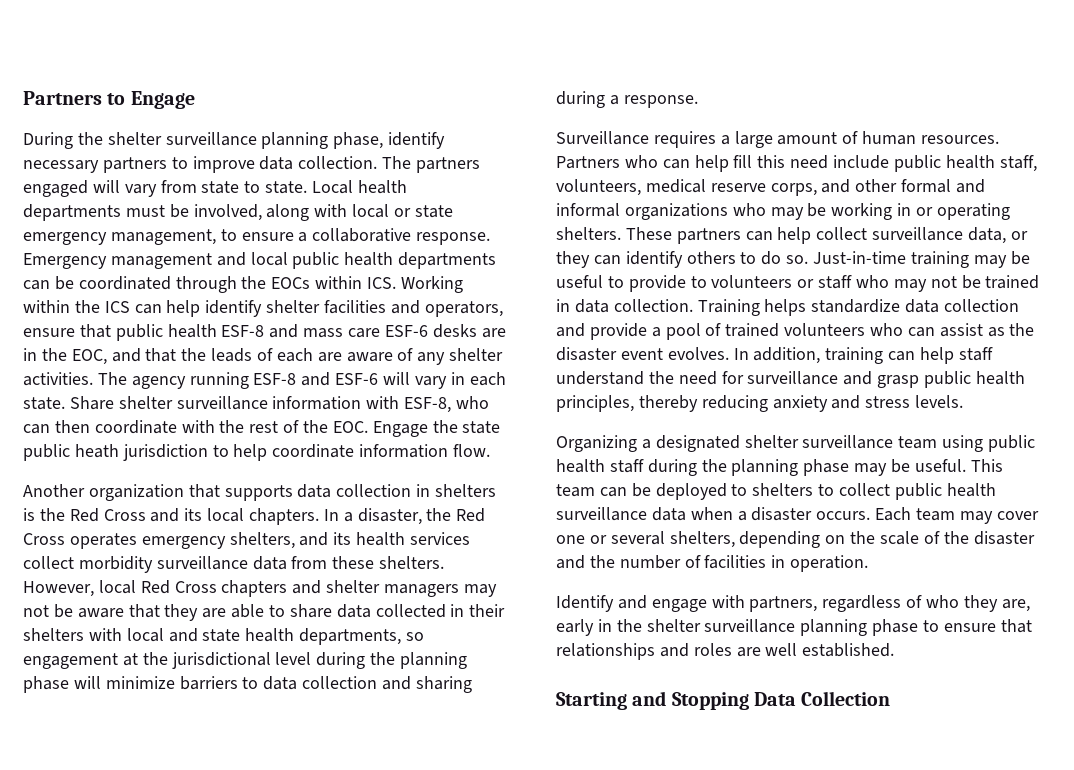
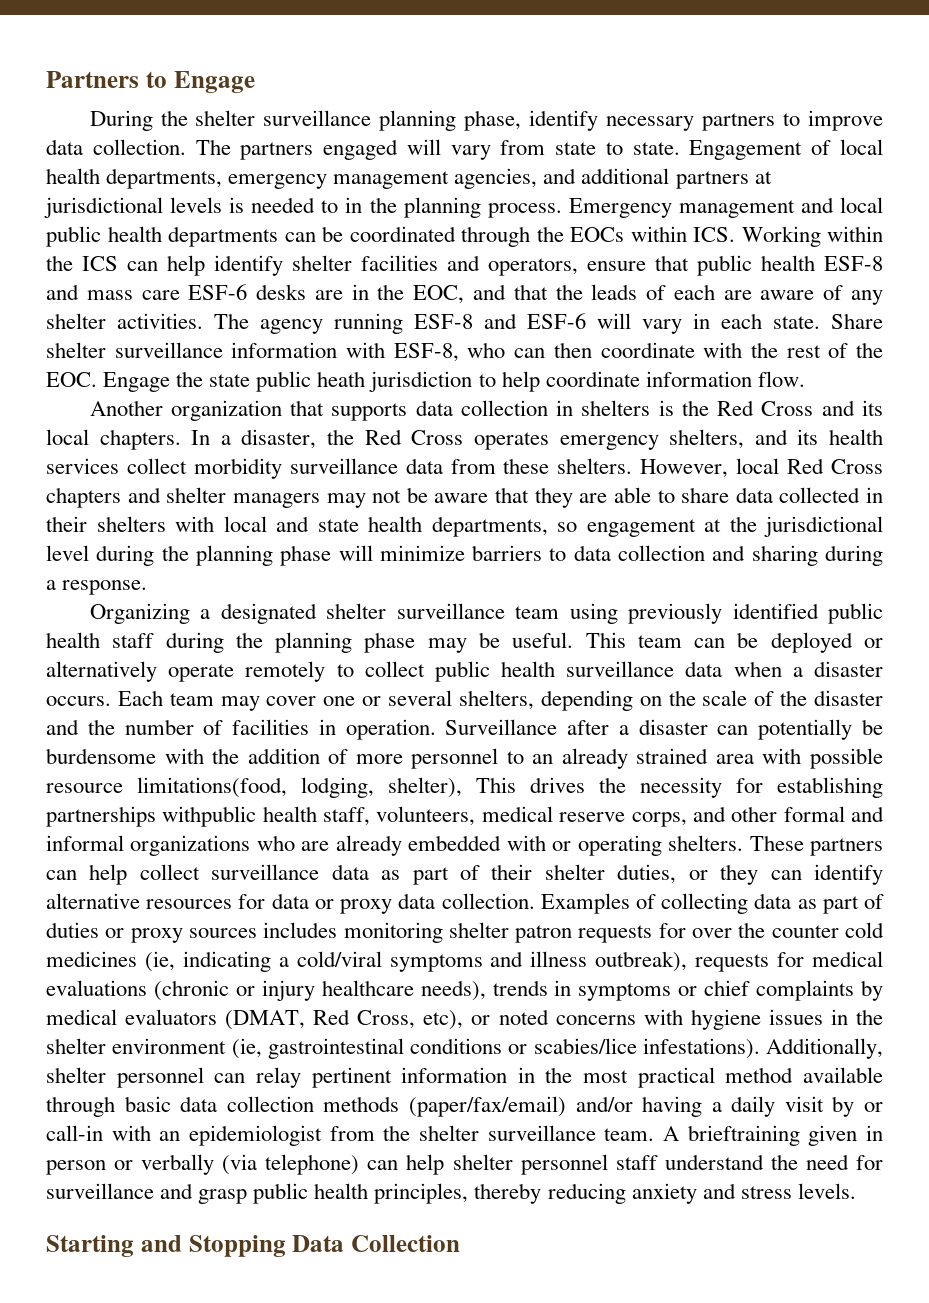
[312,180,407,194] [23,204,453,221] [23,228,491,245] Local health departments must be involved, along with local or state emergency management, to ensure a collaborative response. -> [689,139,883,160] [46,168,772,189] [44,197,562,218] Engagement of local health departments, emergency management agencies, and additional partners at jurisdictional levels is needed to in the planning process.
[556,131,1000,148] [556,155,1037,172] [556,179,986,196] [556,203,1010,220] [556,227,1028,244] [556,251,1030,268] [556,275,1040,292] [556,299,1020,316] [556,323,1035,340] [556,347,993,364] [556,371,1025,388] [556,395,964,412] // Surveillance requires a large amount of human resources. Partners who can help fill this need include public health staff, volunteers, medical reserve corps, and other formal and informal organizations who may be working in or operating shelters. These partners can help collect surveillance data, or they can identify others to do so. Just-in-time training may be useful to provide to volunteers or staff who may not be trained in data collection. Training helps standardize data collection and provide a pool of trained volunteers who can assist as the disaster event evolves. In addition, training can help staff understand the need for surveillance and grasp public health principles, thereby reducing anxiety and stress levels. -> (148, 587) none
(984, 443) none -> [628,603,819,624] previously identified
[731,483,814,496] to shelters -> [864,638,884,648] [46,661,326,682] or alternatively operate remotely
[556,595,1030,612] [556,619,1032,636] [556,643,895,660] // Identify and engage with partners, regardless of who they are, early in the shelter surveillance planning phase to ensure that relationships and roles are well established. -> [445,719,883,740] [46,748,884,769] [46,777,883,798] [46,806,885,827] [46,835,883,856] [46,864,884,885] [46,893,884,914] [46,922,884,943] [46,951,883,972] [46,980,883,1001] [46,1009,884,1030] [46,1038,883,1059] [46,1067,883,1088] [46,1096,884,1117] [46,1125,883,1146] [46,1154,884,1175] [46,1183,856,1204] Surveillance after a disaster can potentially be burdensome with the addition of more personnel to an already strained area with possible resource limitations(food, lodging, shelter), This drives the necessity for establishing partnerships withpublic health staff, volunteers, medical reserve corps, and other formal and informal organizations who are already embedded with or operating shelters. These partners can help collect surveillance data as part of their shelter duties, or they can identify alternative resources for data or proxy data collection. Examples of collecting data as part of duties or proxy sources includes monitoring shelter patron requests for over the counter cold medicines (ie, indicating a cold/viral symptoms and illness outbreak), requests for medical evaluations (chronic or injury healthcare needs), trends in symptoms or chief complaints by medical evaluators (DMAT, Red Cross, etc), or noted concerns with hygiene issues in the shelter environment (ie, gastrointestinal conditions or scabies/lice infestations). Additionally, shelter personnel can relay pertinent information in the most practical method available through basic data collection methods (paper/fax/email) and/or having a daily visit by or call-in with an epidemiologist from the shelter surveillance team. A brieftraining given in person or verbally (via telephone) can help shelter personnel staff understand the need for surveillance and grasp public health principles, thereby reducing anxiety and stress levels.

